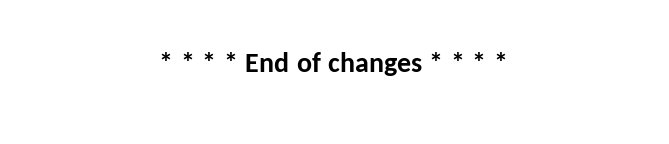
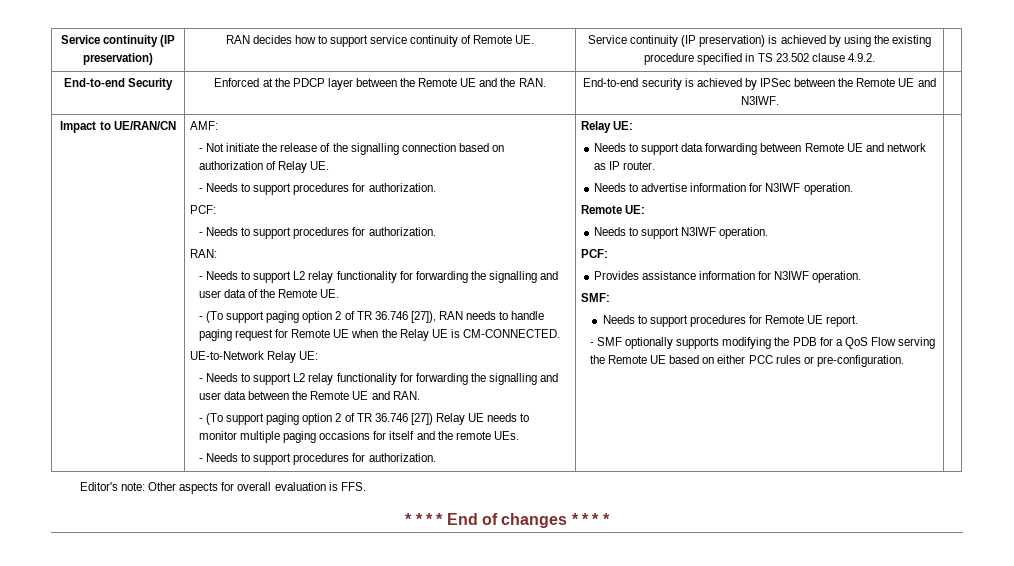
(159, 62) none -> [60,35,176,47] [83,53,153,65] [225,35,535,47] [588,35,931,47] [644,53,875,65] [63,78,174,90] [214,78,546,90] [583,78,936,90] [740,96,779,105] [60,121,176,133] [190,121,219,130] [198,143,504,155] [198,161,330,173] [198,183,436,195] [190,205,217,214] [198,227,436,239] [190,249,218,258] [198,271,559,283] [198,289,340,298] [198,311,545,323] [198,329,560,341] [190,351,319,363] [198,373,559,385] [198,391,420,400] [198,413,530,425] [198,431,519,443] [198,453,436,465] [581,121,634,133] [593,143,926,155] [593,161,656,170] [593,183,853,195] [581,205,646,214] [593,227,769,239] [581,249,609,258] [593,271,862,283] [581,293,611,302] [602,315,859,327] [589,337,936,349] [589,355,904,367] [79,482,366,494] Service continuity (IP preservation) | RAN decides how to support service continuity of Remote UE. | Service continuity (IP preservation) is achieved by using the existing procedure specified in TS 23.502 clause 4.9.2. | // End-to-end Security | Enforced at the PDCP layer between the Remote UE and the RAN. | End-to-end security is achieved by IPSec between the Remote UE and N3IWF. | // Impact to UE/RAN/CN | AMF: // - Not initiate the release of the signalling connection based on authorization of Relay UE. // - Needs to support procedures for authorization. // PCF: // - Needs to support procedures for authorization. // RAN: // - Needs to support L2 relay functionality for forwarding the signalling and user data of the Remote UE. // - (To support paging option 2 of TR 36.746 [27]), RAN needs to handle paging request for Remote UE when the Relay UE is CM-CONNECTED. // UE-to-Network Relay UE: // - Needs to support L2 relay functionality for forwarding the signalling and user data between the Remote UE and RAN. // - (To support paging option 2 of TR 36.746 [27]) Relay UE needs to monitor multiple paging occasions for itself and the remote UEs. // - Needs to support procedures for authorization. | Relay UE: // Needs to support data forwarding between Remote UE and network as IP router. // Needs to advertise information for N3IWF operation. // Remote UE: // Needs to support N3IWF operation. // PCF: // Provides assistance information for N3IWF operation. // SMF: // Needs to support procedures for Remote UE report. // - SMF optionally supports modifying the PDB for a QoS Flow serving the Remote UE based on either PCC rules or pre-configuration. | // Editor's note: Other aspects for overall evaluation is FFS. //

